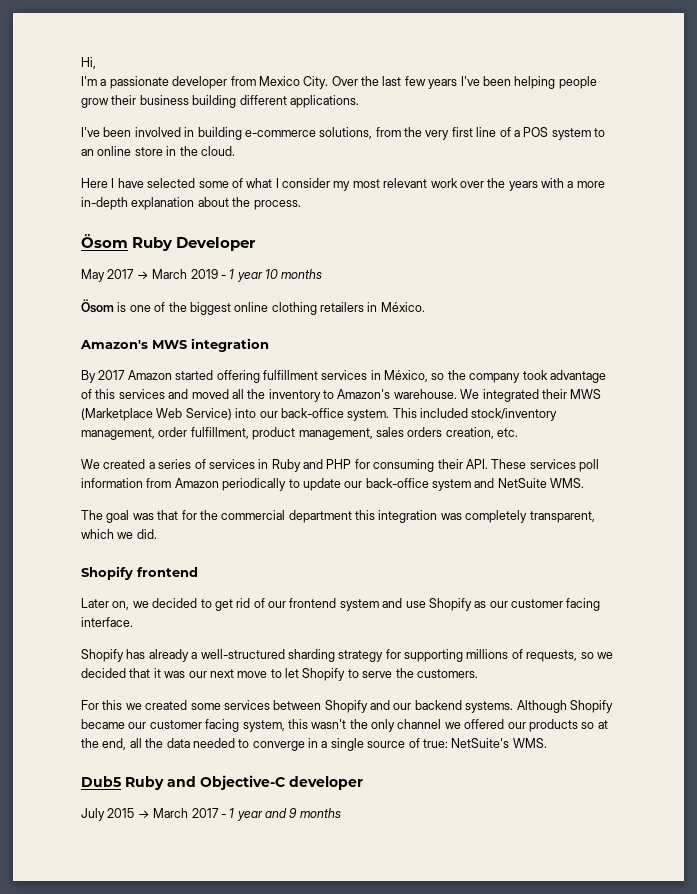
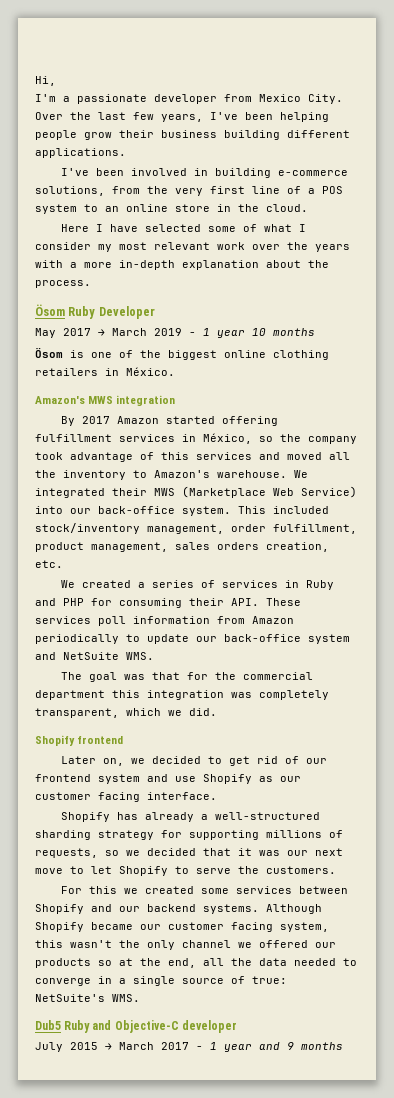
[428,79,458,89] years -> [161,114,203,122] years,

